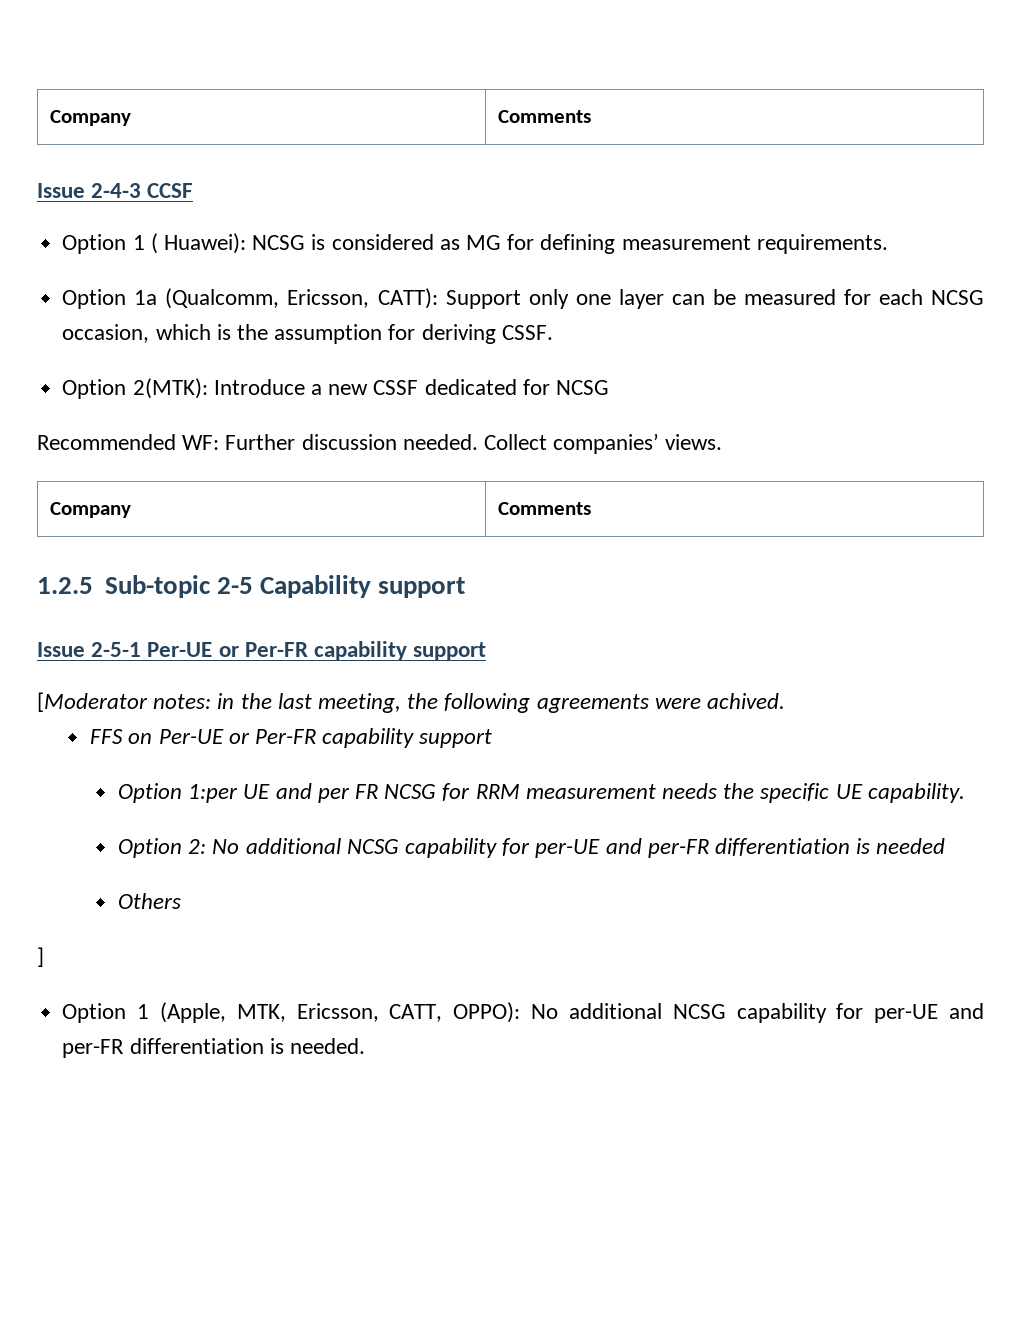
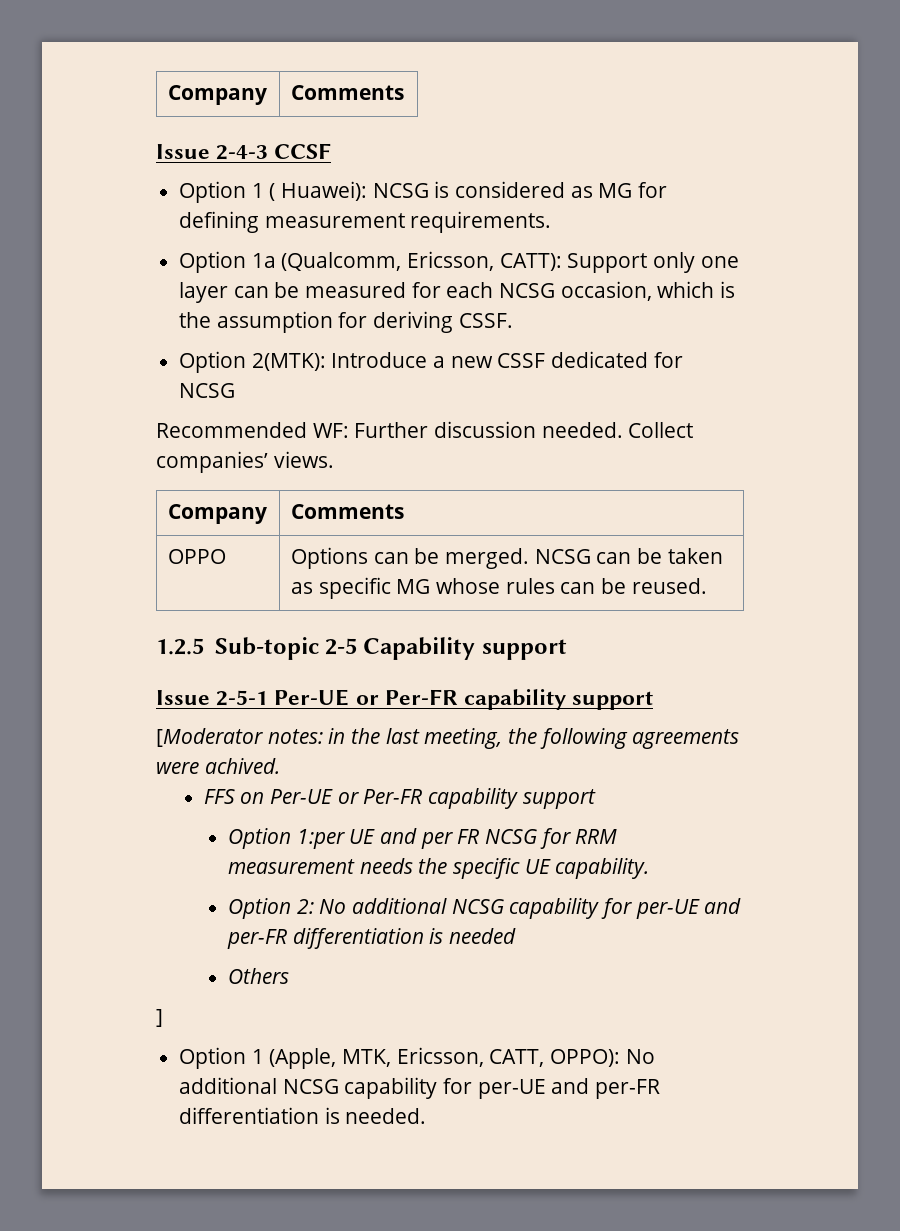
(591, 508) none -> [167,549,226,564] [290,547,723,569] [290,577,707,599] // OPPO | Options can be merged. NCSG can be taken as specific MG whose rules can be reused.

